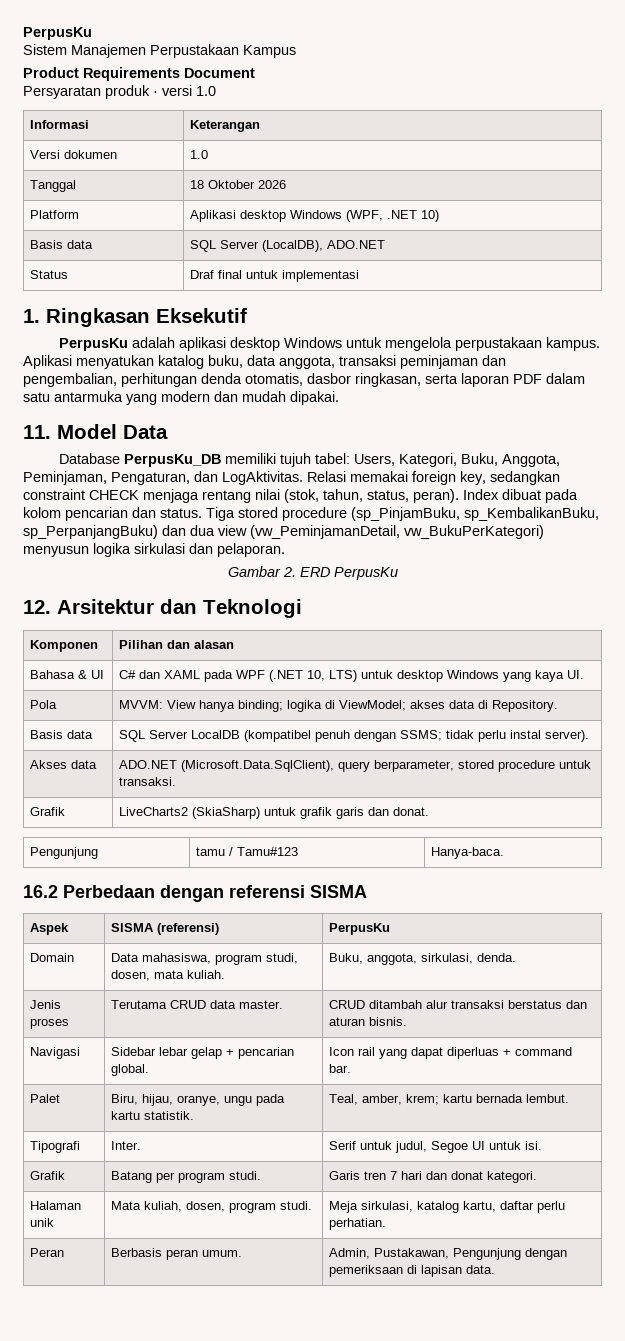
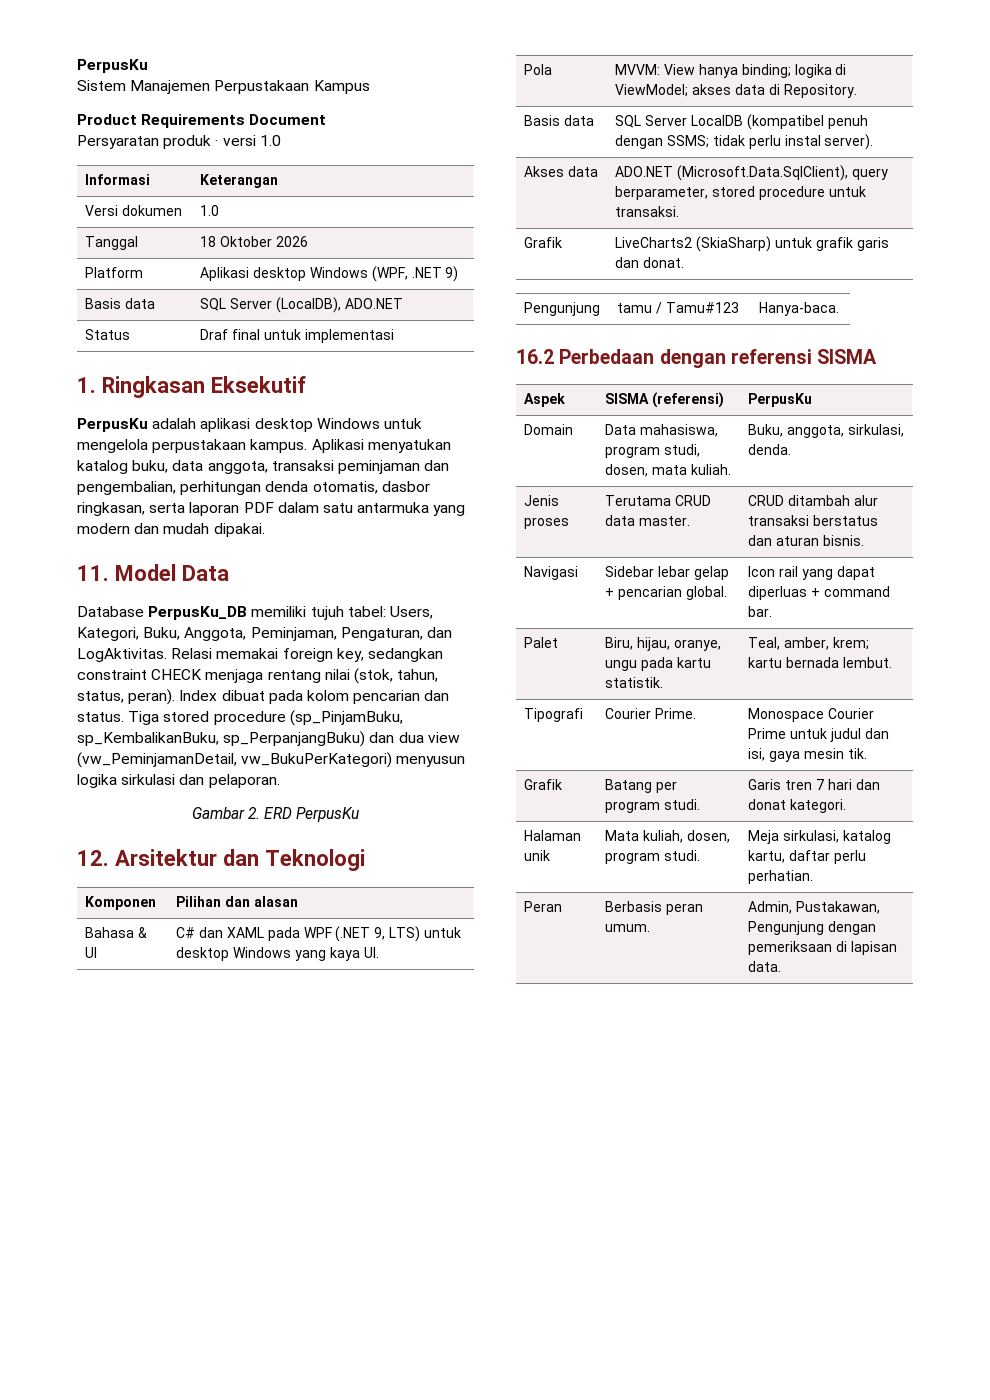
[421,210,440,222] 10) -> [445,266,459,282] 9)
[307,670,326,681] 10, -> [374,927,386,940] 9,
[111,1141,142,1150] [329,1141,543,1153] Inter. | Serif untuk judul, Segoe UI untuk isi. -> [605,708,697,719] [748,708,875,722] [748,728,889,742] [748,748,867,762] Courier Prime. | Monospace Courier Prime untuk judul dan isi, gaya mesin tik.

